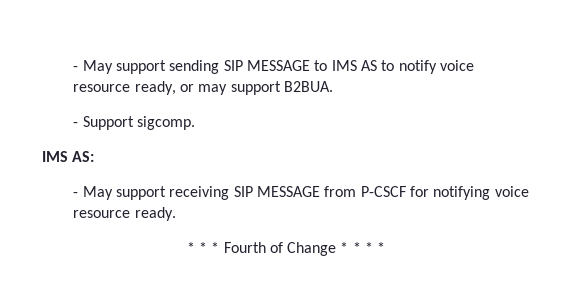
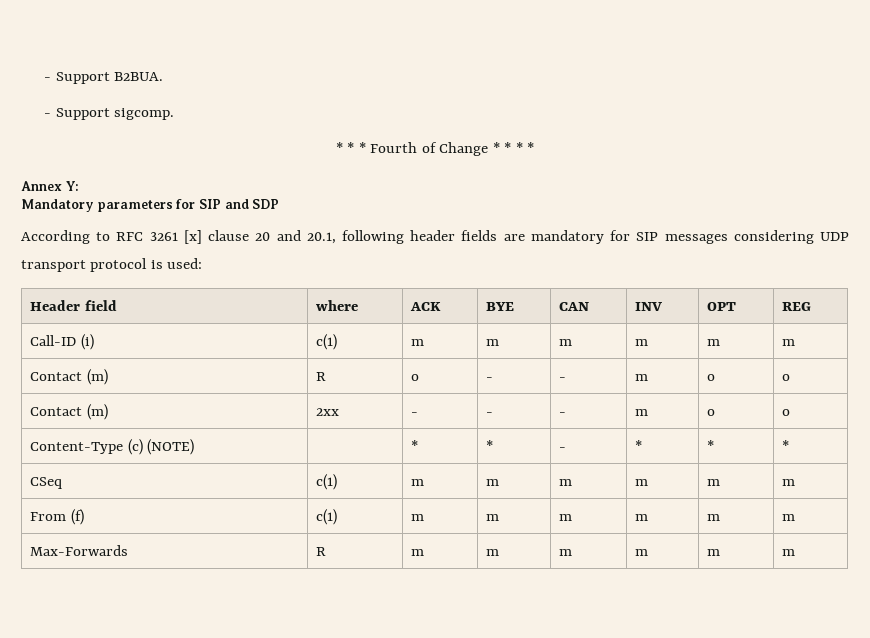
[73,60,474,74] [73,81,333,95] [73,116,195,130] [42,151,95,162] [73,186,529,200] [73,207,176,221] - May support sending SIP MESSAGE to IMS AS to notify voice resource ready, or may support B2BUA. // - Support sigcomp. // IMS AS: // - May support receiving SIP MESSAGE from P-CSCF for notifying voice resource ready. -> [44,72,164,84] [44,108,175,120] - Support B2BUA. // - Support sigcomp.
(386, 247) none -> [21,181,79,191] [21,199,280,212] [21,230,849,244] [21,258,203,272] [30,300,117,311] [316,300,359,311] [410,302,442,311] [486,302,515,311] [559,302,590,311] [635,302,663,311] [707,302,737,311] [782,302,812,311] [30,334,94,350] [316,334,338,350] [411,339,425,346] [486,339,500,346] [559,339,573,346] [635,339,649,346] [707,339,721,346] [782,339,796,346] [30,369,108,385] [316,372,327,381] [411,374,420,381] [486,377,494,381] [559,377,567,381] [635,374,649,381] [707,374,716,381] [782,374,791,381] [30,404,108,420] [316,408,340,416] [411,412,419,416] [486,412,494,416] [559,412,567,416] [635,409,649,416] [707,409,716,416] [782,409,791,416] [30,439,195,455] [411,440,419,451] [486,440,494,451] [559,447,567,451] [635,440,643,451] [707,440,715,451] [782,440,790,451] [30,477,63,489] [316,474,338,490] [411,479,425,486] [486,479,500,486] [559,479,573,486] [635,479,649,486] [707,479,721,486] [782,479,796,486] [30,509,84,525] [316,509,338,525] [411,514,425,521] [486,514,500,521] [559,514,573,521] [635,514,649,521] [707,514,721,521] [782,514,796,521] [30,545,129,556] [316,547,327,556] [411,549,425,556] [486,549,500,556] [559,549,573,556] [635,549,649,556] [707,549,721,556] [782,549,796,556] // Annex Y: // Mandatory parameters for SIP and SDP // According to RFC 3261 [x] clause 20 and 20.1, following header fields are mandatory for SIP messages considering UDP transport protocol is used: // Header field | where | ACK | BYE | CAN | INV | OPT | REG // Call-ID (i) | c(1) | m | m | m | m | m | m // Contact (m) | R | o | - | - | m | o | o // Contact (m) | 2xx | - | - | - | m | o | o // Content-Type (c) (NOTE) | | * | * | - | * | * | * // CSeq | c(1) | m | m | m | m | m | m // From (f) | c(1) | m | m | m | m | m | m // Max-Forwards | R | m | m | m | m | m | m

